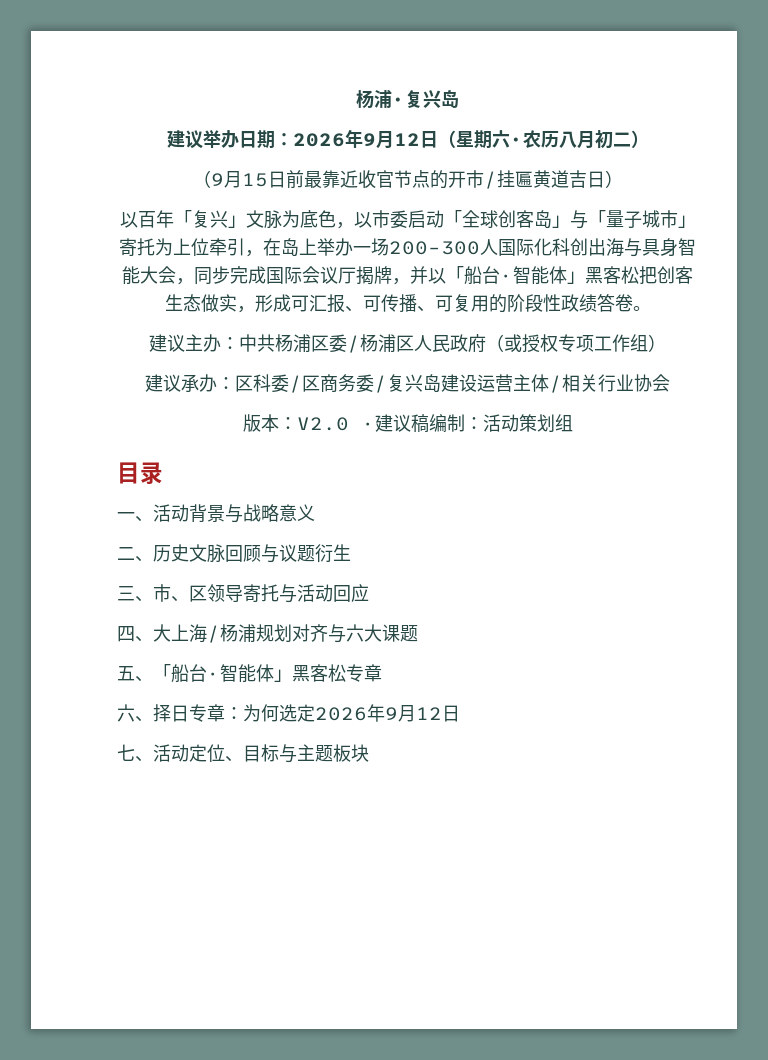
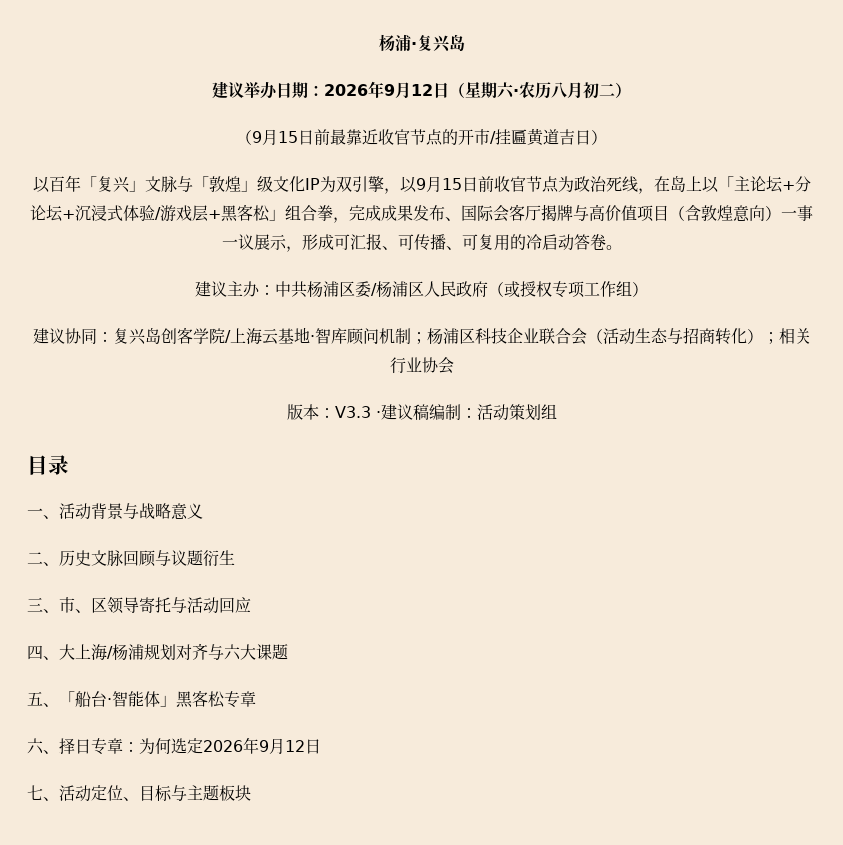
[281,210,696,229] [119,238,696,257] [122,266,693,285] [164,294,237,312] 为底色，以市委启动「全球创客岛」与「量子城市」寄托为上位牵引，在岛上举办一场200–300人国际化科创出海与具身智能大会，同步完成国际会议厅揭牌，并以「船台·智能体」黑客松把创客生态做实 -> [176,176,811,194] [30,204,813,223] [221,234,287,250] 与「敦煌」级文化IP为双引擎，以9月15日前收官节点为政治死线，在岛上以「主论坛+分论坛+沉浸式体验/游戏层+黑客松」组合拳，完成成果发布、国际会客厅揭牌与高价值项目（含敦煌意向）一事一议展示
[506,294,597,312] 阶段性政绩 -> [525,234,574,251] 冷启动
[181,374,562,393] 承办：区科委/区商务委/复兴岛建设运营主体/ -> [64,327,779,345] 协同：复兴岛创客学院/上海云基地·智库顾问机制；杨浦区科技企业联合会（活动生态与招商转化）；
[296,417,349,431] V2.0 -> [334,406,371,418] V3.3

